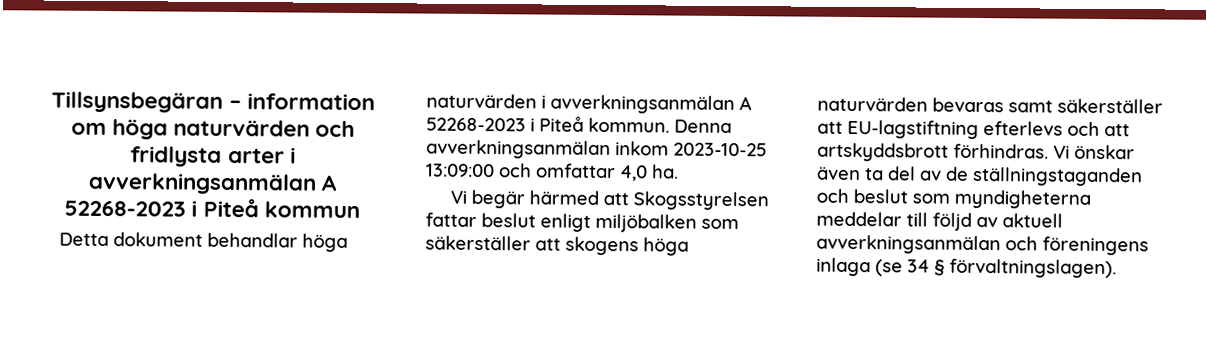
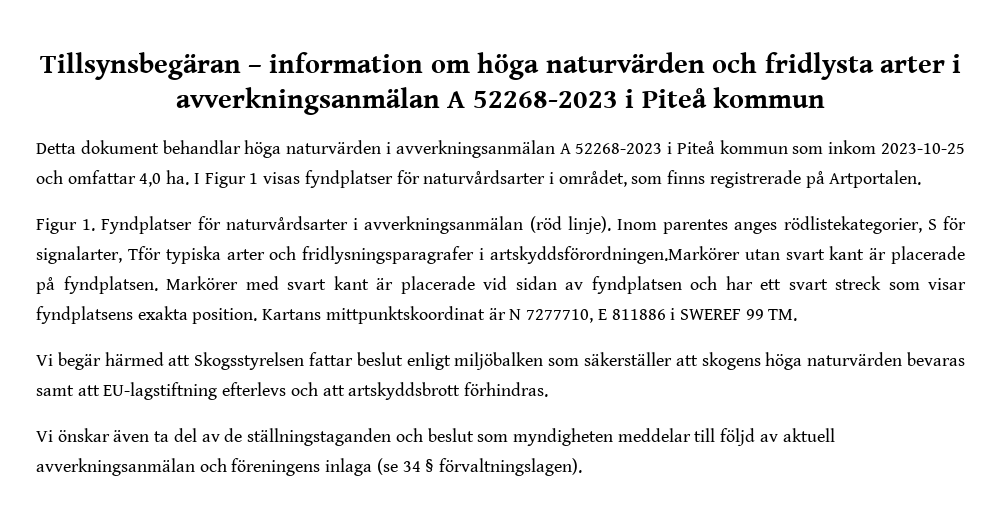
[588,117,732,134] [426,139,611,160] kommun. Denna avverkningsanmälan -> [719,140,824,154] kommun som
[426,163,495,178] 13:09:00 -> (966, 148) none
(679, 171) none -> [193,170,922,188] [36,216,966,234] [36,246,966,264] [36,276,966,294] [36,306,798,324] I Figur 1 visas fyndplatser för naturvårdsarter i området, som finns registrerade på Artportalen. // Figur 1. Fyndplatser för naturvårdsarter i avverkningsanmälan (röd linje). Inom parentes anges rödlistekategorier, S för signalarter, Tför typiska arter och fridlysningsparagrafer i artskyddsförordningen.Markörer utan svart kant är placerade på fyndplatsen. Markörer med svart kant är placerade vid sidan av fyndplatsen och har ett svart streck som visar fyndplatsens exakta position. Kartans mittpunktskoordinat är N 7277710, E 811886 i SWEREF 99 TM.
[1057,98,1163,114] säkerställer -> (74, 390) none
(1049, 151) none -> (549, 389) //
[954,189,1091,209] myndigheterna -> [512,428,613,446] myndigheten

